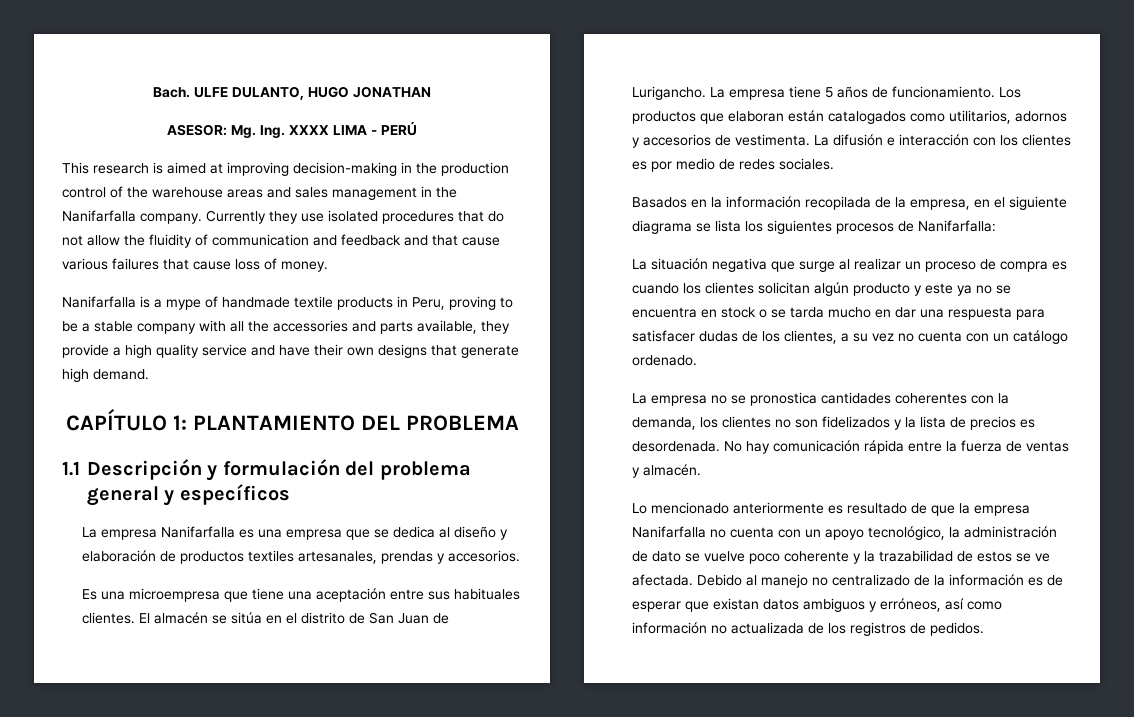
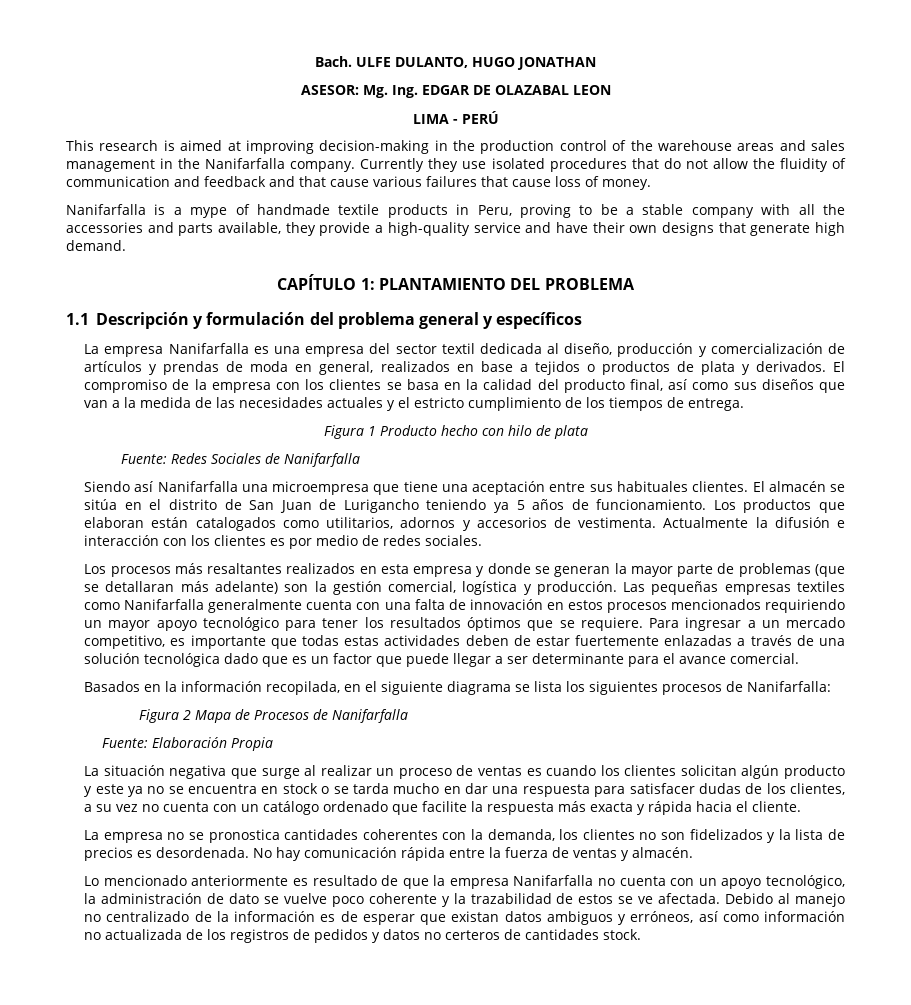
[289,125,329,135] XXXX -> [421,85,611,95] EDGAR DE OLAZABAL LEON //
[125,344,199,358] high quality -> [387,222,470,236] high-quality
[346,526,509,540] [82,550,521,564] [82,589,98,600] que se dedica al diseño y elaboración de productos textiles artesanales, prendas y accesorios. // Es -> [369,343,846,357] [84,361,846,375] [84,379,845,393] [84,397,745,411] [323,425,588,439] [120,453,360,467] [84,481,238,492] del sector textil dedicada al diseño, producción y comercialización de artículos y prendas de moda en general, realizados en base a tejidos o productos de plata y derivados. El compromiso de la empresa con los clientes se basa en la calidad del producto final, así como sus diseños que van a la medida de las necesidades actuales y el estricto cumplimiento de los tiempos de entrega. // Figura 1 Producto hecho con hilo de plata // Fuente: Redes Sociales de Nanifarfalla // Siendo así Nanifarfalla
[632,86,822,100] Lurigancho. La empresa tiene -> [343,499,509,513] Lurigancho teniendo ya
[814,135,830,146] La -> [663,517,768,528] Actualmente la
(835, 164) none -> [84,563,846,577] [84,581,846,595] [84,599,845,613] [84,617,846,631] [84,635,846,649] [84,653,800,667] // Los procesos más resaltantes realizados en esta empresa y donde se generan la mayor parte de problemas (que se detallaran más adelante) son la gestión comercial, logística y producción. Las pequeñas empresas textiles como Nanifarfalla generalmente cuenta con una falta de innovación en estos procesos mencionados requiriendo un mayor apoyo tecnológico para tener los resultados óptimos que se requiere. Para ingresar a un mercado competitivo, es importante que todas estas actividades deben de estar fuertemente enlazadas a través de una solución tecnológica dado que es un factor que puede llegar a ser determinante para el avance comercial.
[805,196,971,210] recopilada de la empresa, -> [266,681,341,695] recopilada,
(997, 226) none -> [138,709,408,723] [102,737,274,751] // Figura 2 Mapa de Procesos de Nanifarfalla // Fuente: Elaboración Propia
[1000,261,1049,272] compra -> [477,766,522,776] ventas
[632,355,698,366] ordenado. -> [323,801,802,815] ordenado que facilite la respuesta más exacta y rápida hacia el cliente.
[930,622,985,636] pedidos. -> [314,929,642,943] pedidos y datos no certeros de cantidades stock.

